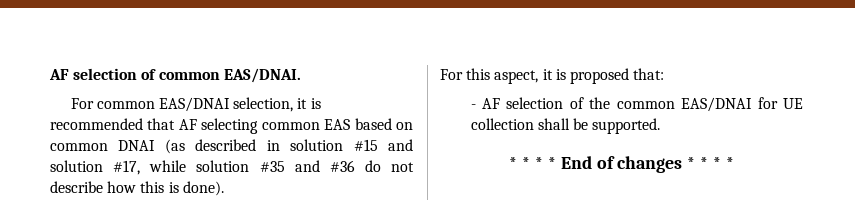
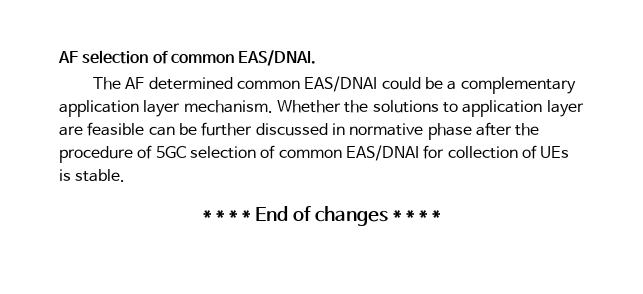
[70,97,321,112] [50,118,413,134] [50,139,413,154] [50,160,414,175] [50,181,224,196] [440,68,665,84] [470,97,611,109] For common EAS/DNAI selection, it is recommended that AF selecting common EAS based on common DNAI (as described in solution #15 and solution #17, while solution #35 and #36 do not describe how this is done). // For this aspect, it is proposed that: // - AF selection of the -> [93,76,576,94] [59,100,584,117] [59,122,540,140] [59,145,276,163] The AF determined common EAS/DNAI could be a complementary application layer mechanism. Whether the solutions to application layer are feasible can be further discussed in normative phase after the procedure of 5GC selection of
[783,98,803,109] [470,118,661,134] UE collection shall be supported. -> [447,145,570,159] [59,169,126,182] collection of UEs is stable.

